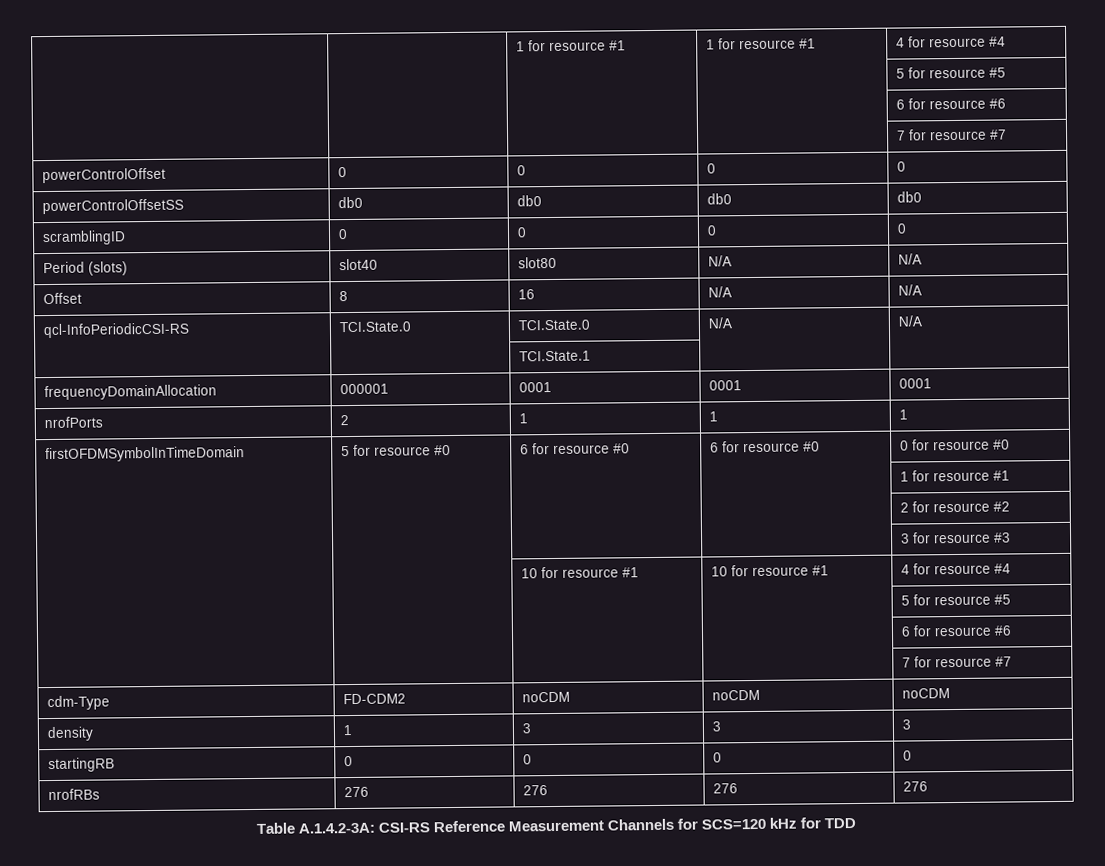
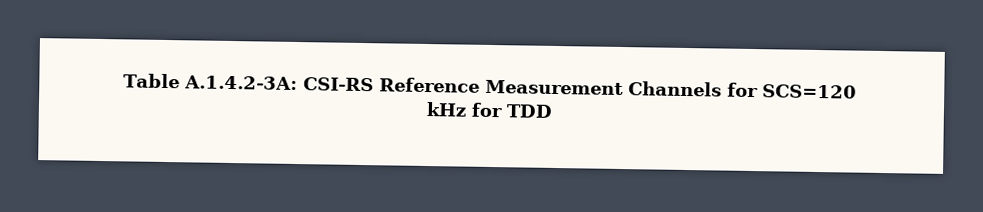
[516,40,627,52] [706,38,817,50] [896,36,1007,48] [896,67,1007,79] [896,98,1007,110] [897,129,1008,141] [42,167,167,184] [338,167,348,178] [517,165,527,176] [707,163,717,174] [897,161,907,172] [42,198,185,215] [338,196,364,209] [517,195,543,207] [707,193,733,205] [897,191,923,203] [42,230,127,246] [338,229,349,240] [517,227,528,238] [707,225,718,236] [897,223,908,234] [43,261,129,276] [339,258,379,271] [518,256,558,269] [708,255,733,267] [898,253,923,265] [43,292,83,305] [339,291,349,302] [518,289,536,300] [708,286,733,298] [898,284,923,296] [43,322,191,339] [339,321,412,333] [518,319,591,331] [708,317,733,329] [898,315,923,327] [519,350,592,362] [44,384,218,401] [340,383,390,395] [519,381,553,393] [709,380,743,391] [899,378,933,389] [44,416,104,429] [340,415,350,426] [519,413,529,424] [709,411,719,422] [899,409,909,420] [45,446,246,463] [341,444,452,457] [520,443,631,455] [710,441,821,453] [900,439,1011,451] [900,470,1011,482] [900,501,1011,513] [901,532,1012,544] [521,566,640,579] [711,565,830,577] [901,563,1012,575] [901,594,1012,606] [901,625,1013,637] [902,656,1013,668] [47,695,111,711] [343,693,407,705] [522,691,571,703] [712,689,761,701] [902,688,951,699] [47,726,95,742] [343,725,353,736] [522,723,532,734] [712,721,722,732] [902,719,912,730] [48,757,116,773] [344,755,354,767] [523,754,533,765] [713,752,723,763] [903,750,913,761] [48,788,101,801] [344,786,370,798] [523,785,549,796] [713,783,739,794] [903,781,929,792] | | 1 for resource #1 | 1 for resource #1 | 4 for resource #4 // | | | | 5 for resource #5 // | | | | 6 for resource #6 // | | | | 7 for resource #7 // powerControlOffset | 0 | 0 | 0 | 0 // powerControlOffsetSS | db0 | db0 | db0 | db0 // scramblingID | 0 | 0 | 0 | 0 // Period (slots) | slot40 | slot80 | N/A | N/A // Offset | 8 | 16 | N/A | N/A // qcl-InfoPeriodicCSI-RS | TCI.State.0 | TCI.State.0 | N/A | N/A // | | TCI.State.1 | | // frequencyDomainAllocation | 000001 | 0001 | 0001 | 0001 // nrofPorts | 2 | 1 | 1 | 1 // firstOFDMSymbolInTimeDomain | 5 for resource #0 | 6 for resource #0 | 6 for resource #0 | 0 for resource #0 // | | | | 1 for resource #1 // | | | | 2 for resource #2 // | | | | 3 for resource #3 // | | 10 for resource #1 | 10 for resource #1 | 4 for resource #4 // | | | | 5 for resource #5 // | | | | 6 for resource #6 // | | | | 7 for resource #7 // cdm-Type | FD-CDM2 | noCDM | noCDM | noCDM // density | 1 | 3 | 3 | 3 // startingRB | 0 | 0 | 0 | 0 // nrofRBs | 276 | 276 | 276 | 276 // -> (123, 81) none

